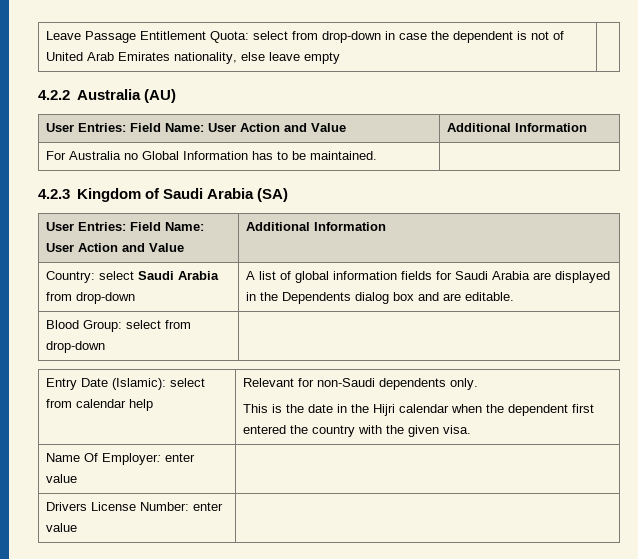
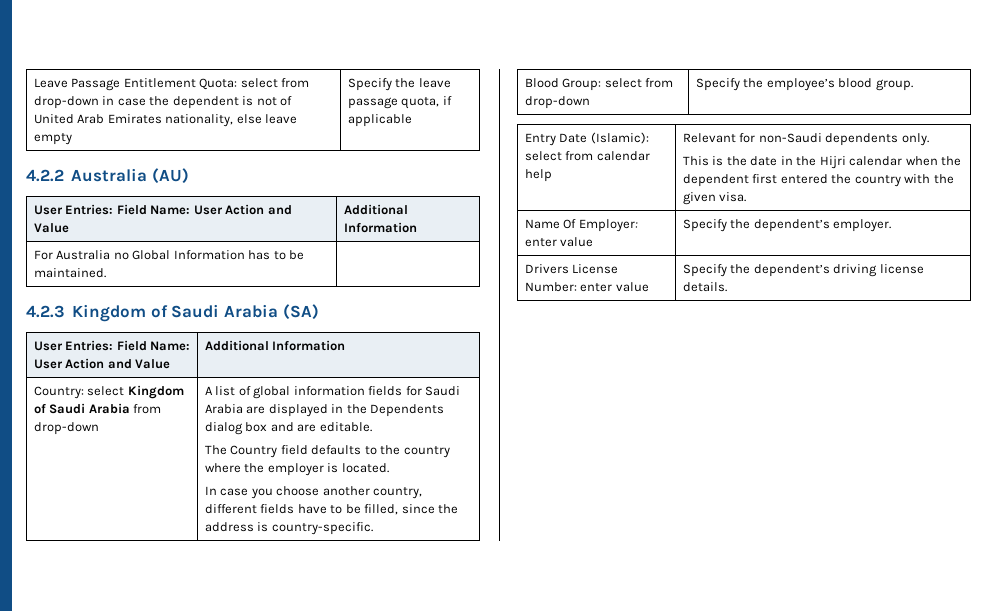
(341, 58) none -> [347,78,451,91] [347,96,452,109] [347,114,412,127] Specify the leave passage quota, if applicable
(135, 275) none -> [127,385,184,399] [33,403,46,414] Kingdom of
(515, 296) none -> [204,445,450,458] [204,463,389,476] [204,486,423,499] [204,504,459,515] [204,522,373,535] // The Country field defaults to the country where the employer is located. // In case you choose another country, different fields have to be filled, since the address is country-specific.
(106, 347) none -> [695,78,913,91] Specify the employee’s blood group.
(78, 478) none -> [682,219,892,232] Specify the dependent’s employer.
(78, 527) none -> [682,264,924,277] [682,282,727,292] Specify the dependent’s driving license details.

